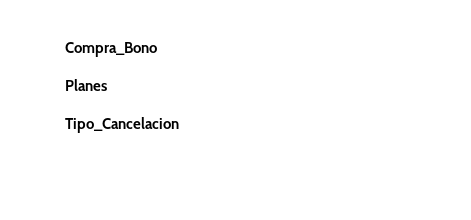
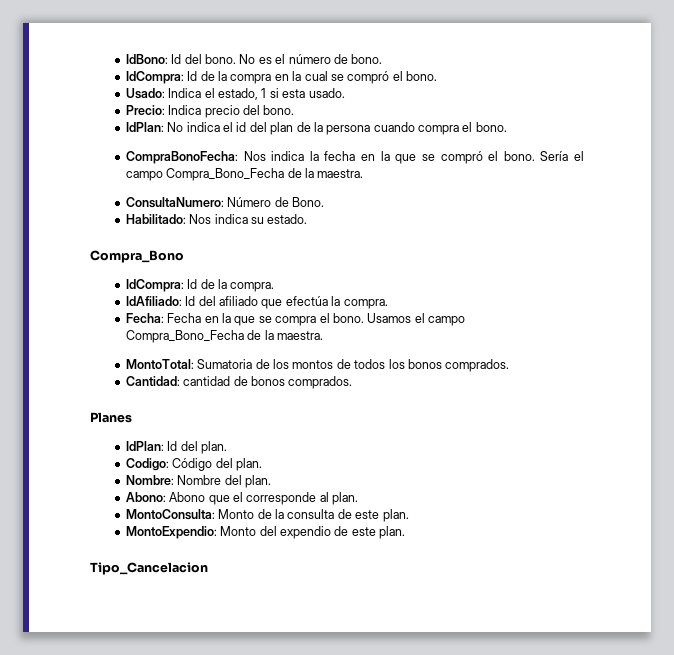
[65,42,157,57] [65,79,107,91] Compra_Bono // Planes -> [125,54,383,64] [125,71,438,84] [125,88,345,100] [125,105,295,118] [125,122,507,135] [125,151,584,164] [125,168,364,181] [125,197,325,208] [125,214,308,224] [90,250,184,263] [125,279,275,292] [125,296,388,309] [125,313,466,326] [125,330,324,343] [125,359,510,372] [125,376,353,389] [90,412,132,423] [125,441,228,454] [125,458,263,471] [125,475,272,488] [125,492,359,505] [125,509,409,522] [125,526,406,539] IdBono: Id del bono. No es el número de bono. // IdCompra: Id de la compra en la cual se compró el bono. // Usado: Indica el estado, 1 si esta usado. // Precio: Indica precio del bono. // IdPlan: No indica el id del plan de la persona cuando compra el bono. // CompraBonoFecha: Nos indica la fecha en la que se compró el bono. Sería el campo Compra_Bono_Fecha de la maestra. // ConsultaNumero: Número de Bono. // Habilitado: Nos indica su estado. // Compra_Bono // IdCompra: Id de la compra. // IdAfiliado: Id del afiliado que efectúa la compra. // Fecha: Fecha en la que se compra el bono. Usamos el campo Compra_Bono_Fecha de la maestra. // MontoTotal: Sumatoria de los montos de todos los bonos comprados. // Cantidad: cantidad de bonos comprados. // Planes // IdPlan: Id del plan. // Codigo: Código del plan. // Nombre: Nombre del plan. // Abono: Abono que el corresponde al plan. // MontoConsulta: Monto de la consulta de este plan. // MontoExpendio: Monto del expendio de este plan.

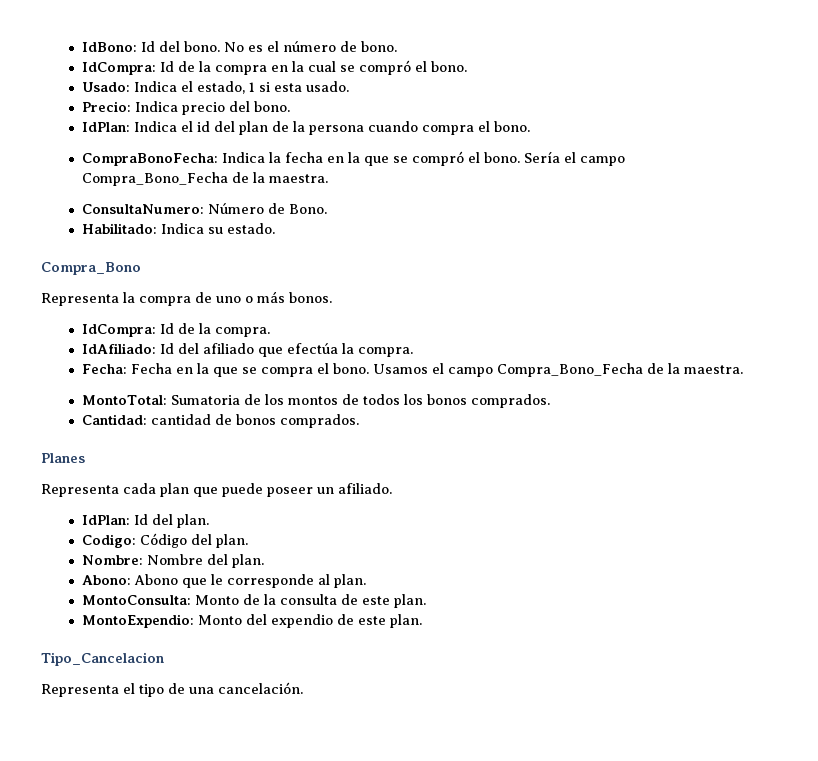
[167,122,220,132] No indica -> [134,121,178,132] Indica
[243,151,305,161] Nos indica -> [222,152,266,163] Indica
[189,214,248,224] Nos indica -> [161,223,205,234] Indica
(184, 256) none -> [41,291,332,306] // Representa la compra de uno o más bonos.
(132, 417) none -> [41,483,392,497] // Representa cada plan que puede poseer un afiliado.
[233,492,244,502] el -> [211,574,224,585] le
(208, 568) none -> [41,682,303,697] // Representa el tipo de una cancelación.

